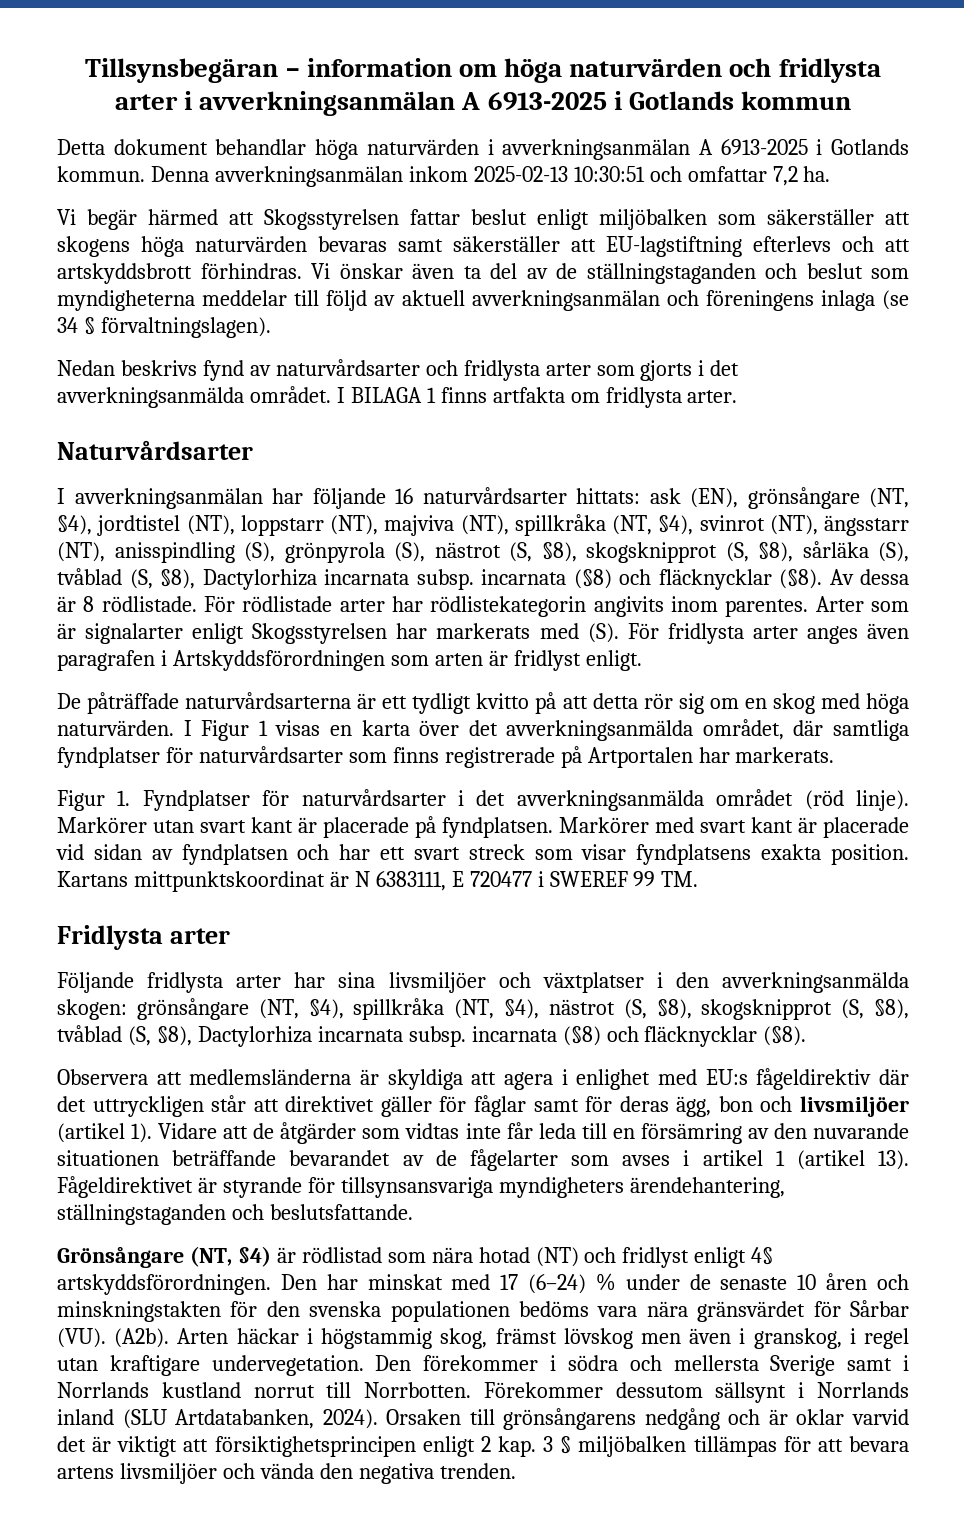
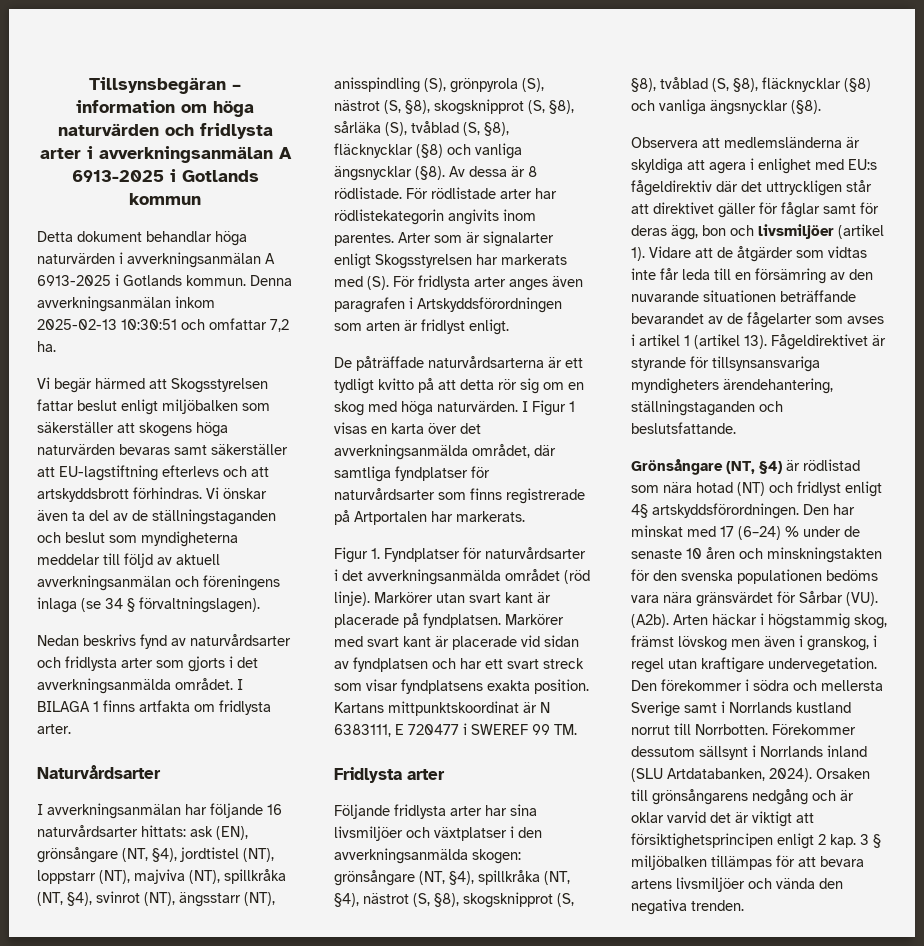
[202,569,772,590] Dactylorhiza incarnata subsp. incarnata (§8) och fläcknycklar -> [334,143,522,159] [334,166,412,181] fläcknycklar (§8) och vanliga ängsnycklar
[197,1026,758,1047] Dactylorhiza incarnata subsp. incarnata (§8) och fläcknycklar -> [762,77,871,92] [631,99,788,115] fläcknycklar (§8) och vanliga ängsnycklar

